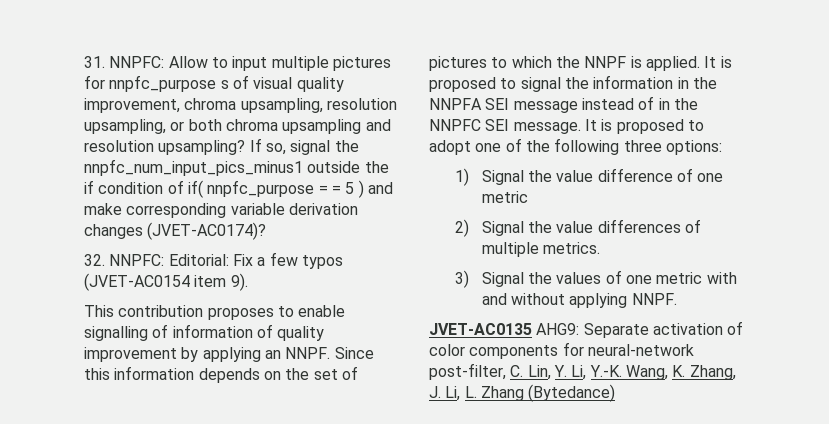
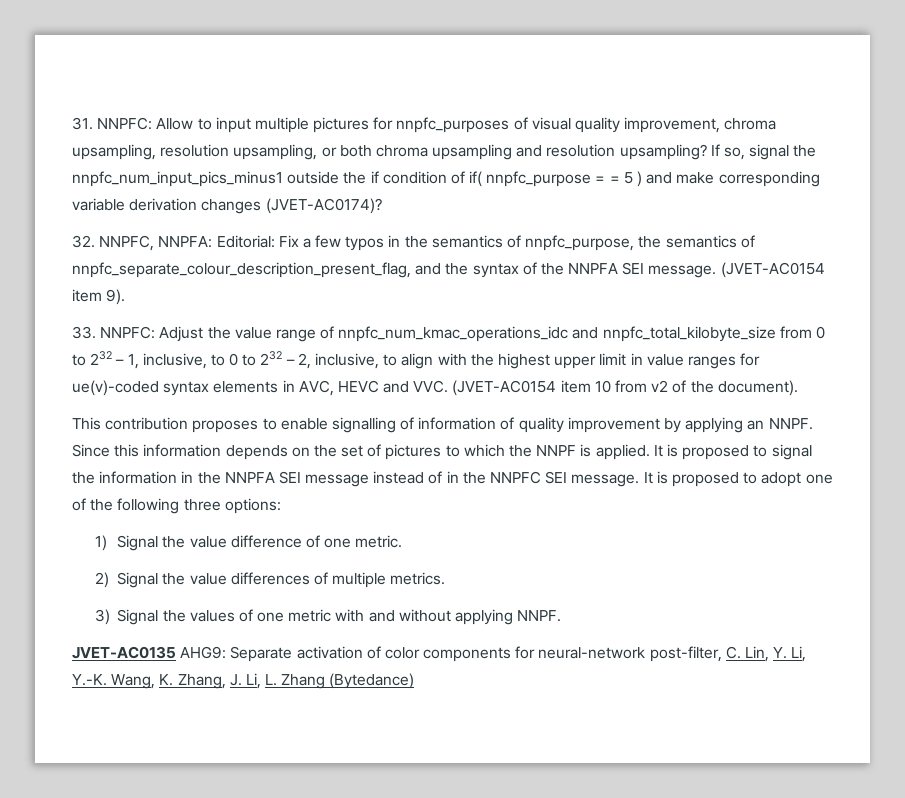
[109,75,229,92] nnpfc_purpose s -> [396,117,510,133] nnpfc_purposes
[109,254,165,266] NNPFC: -> [99,235,213,251] NNPFC, NNPFA:
[84,273,248,291] (JVET-AC0154 item 9). -> [388,235,755,251] [72,262,825,278] [72,289,126,305] [72,326,826,342] [72,351,761,369] [72,380,798,396] in the semantics of nnpfc_purpose, the semantics of nnpfc_separate_colour_description_present_flag, and the syntax of the NNPFA SEI message. (JVET-AC0154 item 9). // 33. NNPFC: Adjust the value range of nnpfc_num_kmac_operations_idc and nnpfc_total_kilobyte_size from 0 to 232 – 1, inclusive, to 0 to 232 – 2, inclusive, to align with the highest upper limit in value ranges for ue(v)-coded syntax elements in AVC, HEVC and VVC. (JVET-AC0154 item 10 from v2 of the document).
[481,191,528,203] metric -> [355,535,403,548] metric.

